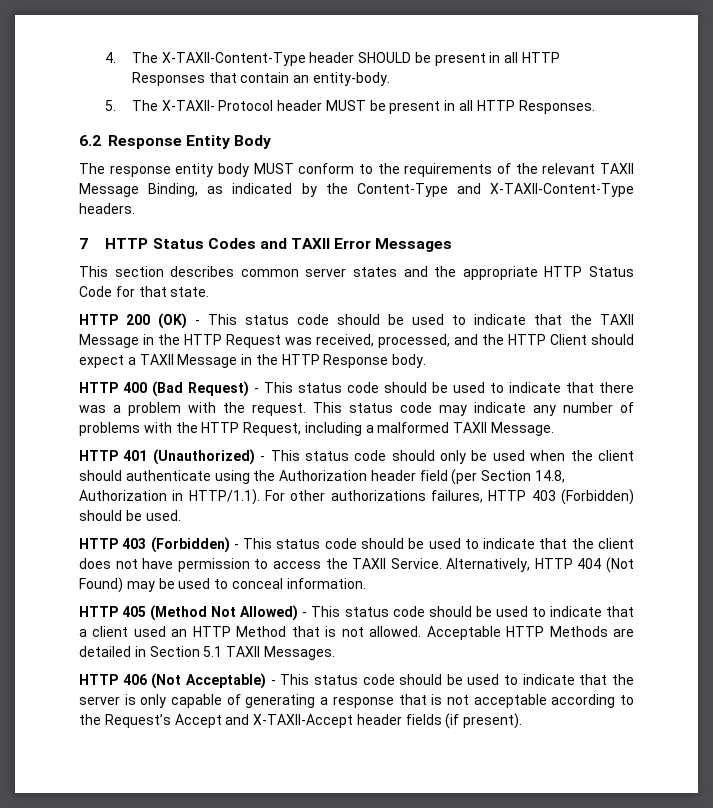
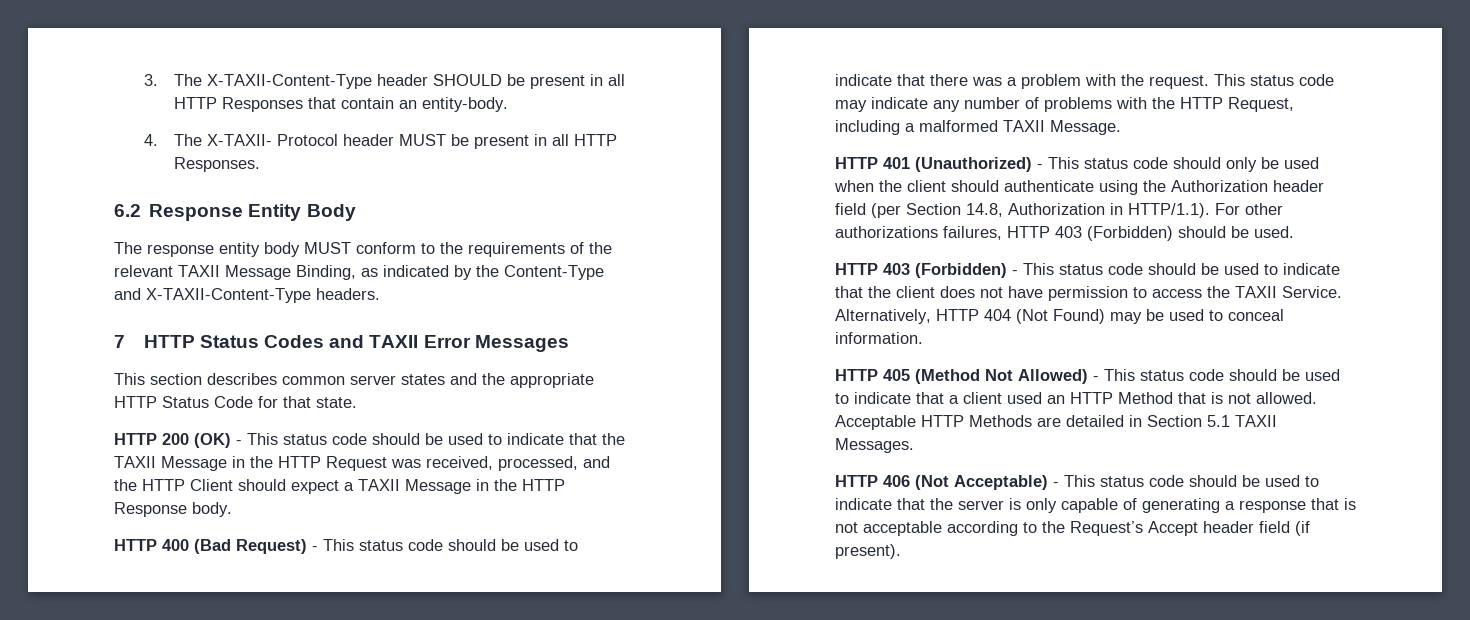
[105,52,117,63] 4. -> [143,74,158,86] 3.
[105,100,117,111] 5. -> [143,134,158,146] 4.
[225,714,442,728] and X-TAXII-Accept header fields -> [1203,521,1290,533] header field

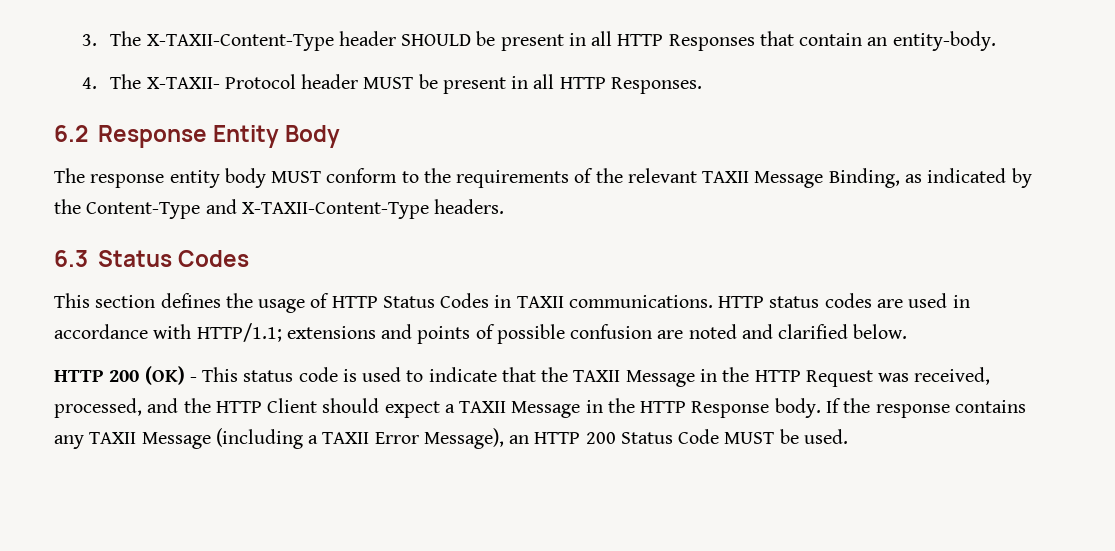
[114,335,569,352] [114,373,594,388] [114,396,357,408] 7 HTTP Status Codes and TAXII Error Messages // This section describes common server states and the appropriate HTTP Status Code for that state. -> [54,250,249,267] [54,293,970,313] [54,323,908,344] 6.3 Status Codes // This section defines the usage of HTTP Status Codes in TAXII communications. HTTP status codes are used in accordance with HTTP/1.1; extensions and points of possible confusion are noted and clarified below.
[372,433,443,445] should be -> [342,369,357,382] is
[114,539,578,554] [835,74,1334,89] [835,97,1294,112] [835,120,1121,135] [835,157,1319,172] [834,180,1324,195] [835,203,1283,218] [835,226,1294,241] [835,263,1340,278] [835,286,1342,301] [835,309,1284,324] [835,332,923,344] [835,369,1340,384] [835,392,1317,404] [835,415,1277,430] [835,438,914,453] [835,475,1319,490] [835,498,1356,513] [835,521,1310,536] [835,544,901,559] // HTTP 400 (Bad Request) - This status code should be used to indicate that there was a problem with the request. This status code may indicate any number of problems with the HTTP Request, including a malformed TAXII Message. // HTTP 401 (Unauthorized) - This status code should only be used when the client should authenticate using the Authorization header field (per Section 14.8, Authorization in HTTP/1.1). For other authorizations failures, HTTP 403 (Forbidden) should be used. // HTTP 403 (Forbidden) - This status code should be used to indicate that the client does not have permission to access the TAXII Service. Alternatively, HTTP 404 (Not Found) may be used to conceal information. // HTTP 405 (Method Not Allowed) - This status code should be used to indicate that a client used an HTTP Method that is not allowed. Acceptable HTTP Methods are detailed in Section 5.1 TAXII Messages. // HTTP 406 (Not Acceptable) - This status code should be used to indicate that the server is only capable of generating a response that is not acceptable according to the Request’s Accept header field (if present). -> [825,398,1026,418] [54,428,848,449] If the response contains any TAXII Message (including a TAXII Error Message), an HTTP 200 Status Code MUST be used.

